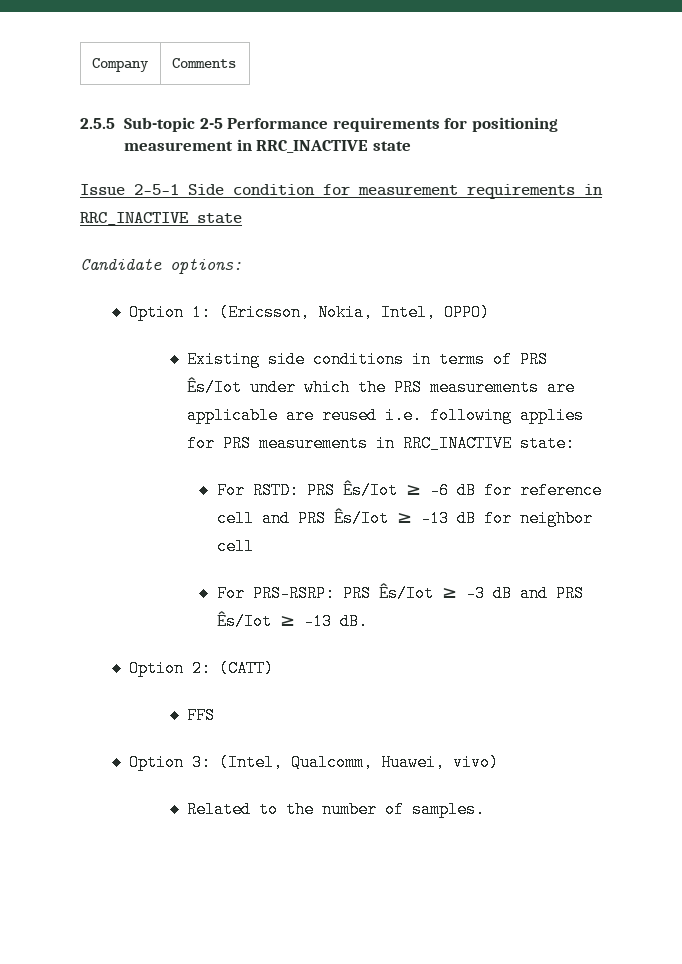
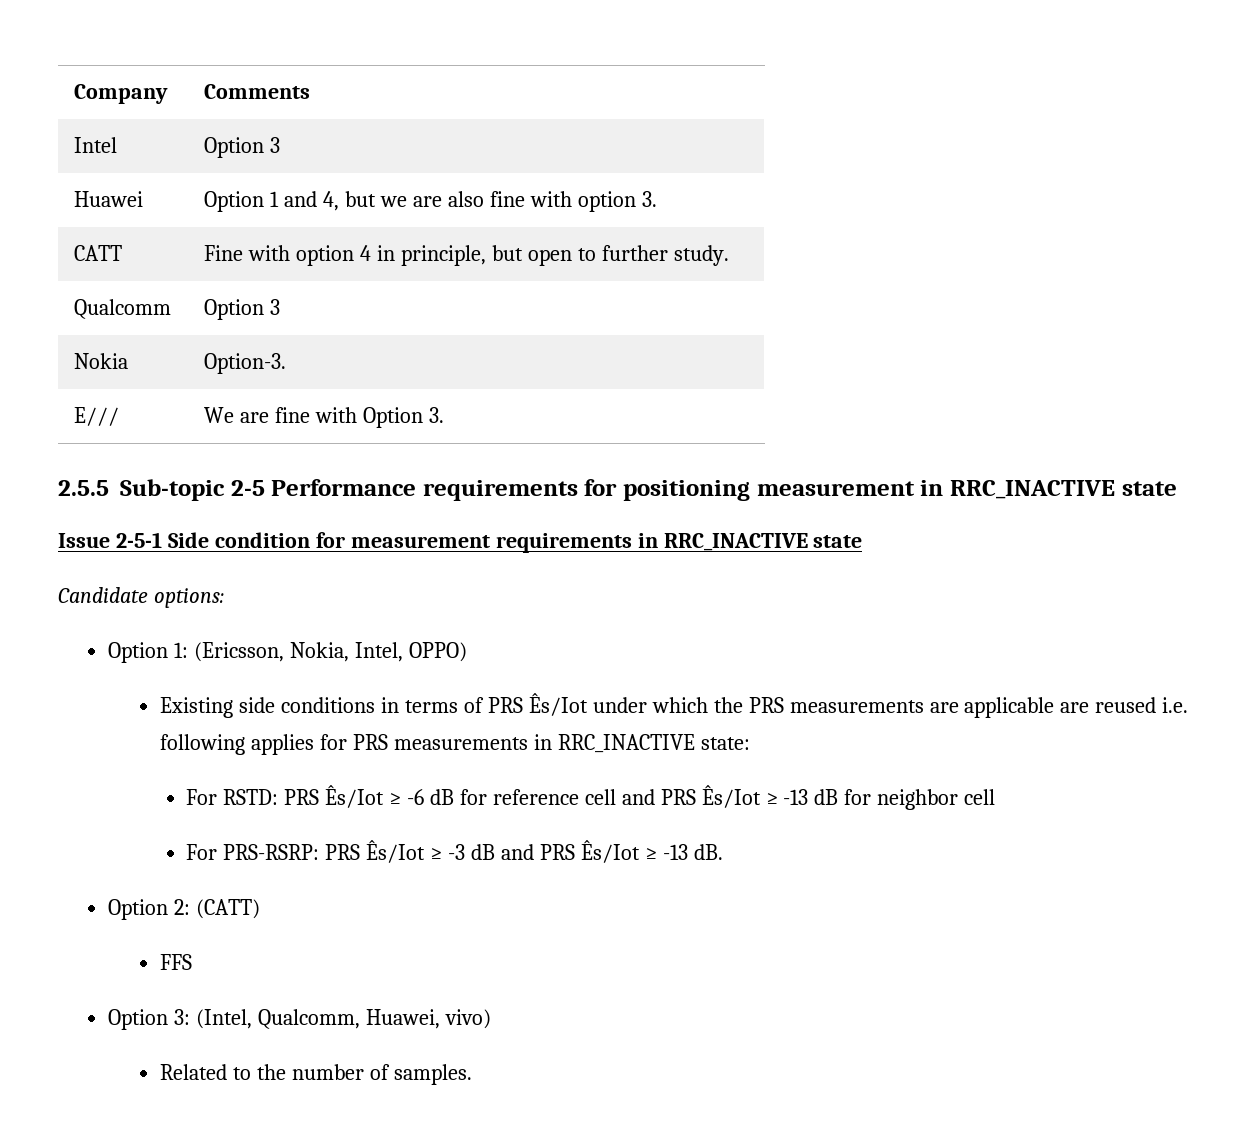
(236, 63) none -> [74,137,118,153] [204,137,281,158] [74,191,144,207] [204,191,657,212] [74,245,123,261] [204,245,729,266] [74,299,172,319] [204,299,281,320] [74,353,129,369] [204,353,287,374] [74,407,120,426] [204,407,445,428] // Intel | Option 3 // Huawei | Option 1 and 4, but we are also fine with option 3. // CATT | Fine with option 4 in principle, but open to further study. // Qualcomm | Option 3 // Nokia | Option-3. // E/// | We are fine with Option 3.

